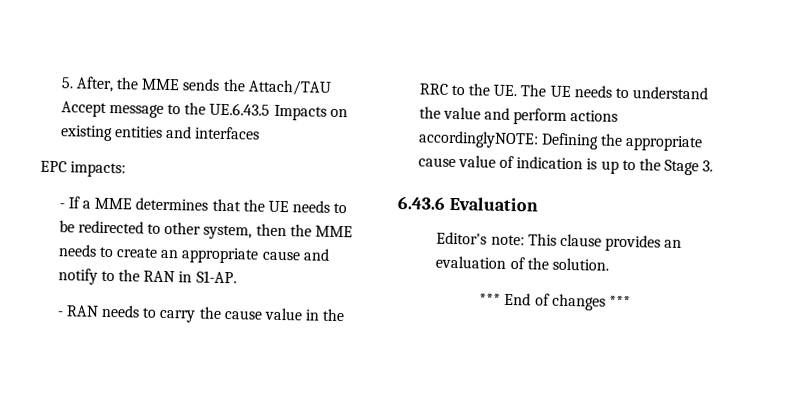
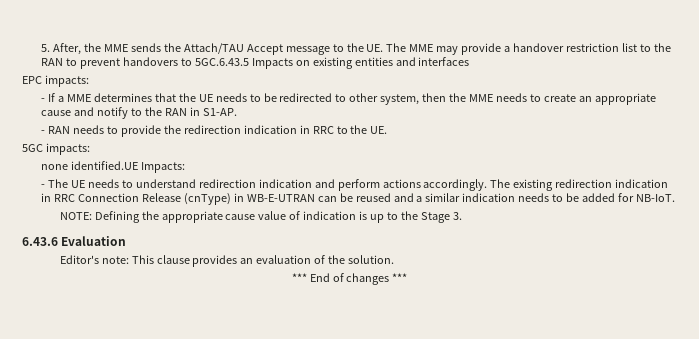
[209,102,271,116] UE.6.43.5 -> [366,43,672,55] [40,57,249,69] UE. The MME may provide a handover restriction list to the RAN to prevent handovers to 5GC.6.43.5
[159,306,346,323] [418,83,518,97] carry the cause value in the RRC to the UE. -> [120,125,388,137] [22,143,90,155] [40,161,185,173] [40,184,45,188] provide the redirection indication in RRC to the UE. // 5GC impacts: // none identified.UE Impacts: // -
[418,106,481,120] the value -> [198,179,312,188] redirection indication
[417,130,539,149] accordinglyNOTE: -> [423,179,669,191] [40,193,676,205] [59,212,92,220] accordingly. The existing redirection indication in RRC Connection Release (cnType) in WB-E-UTRAN can be reused and a similar indication needs to be added for NB-IoT. // NOTE:

